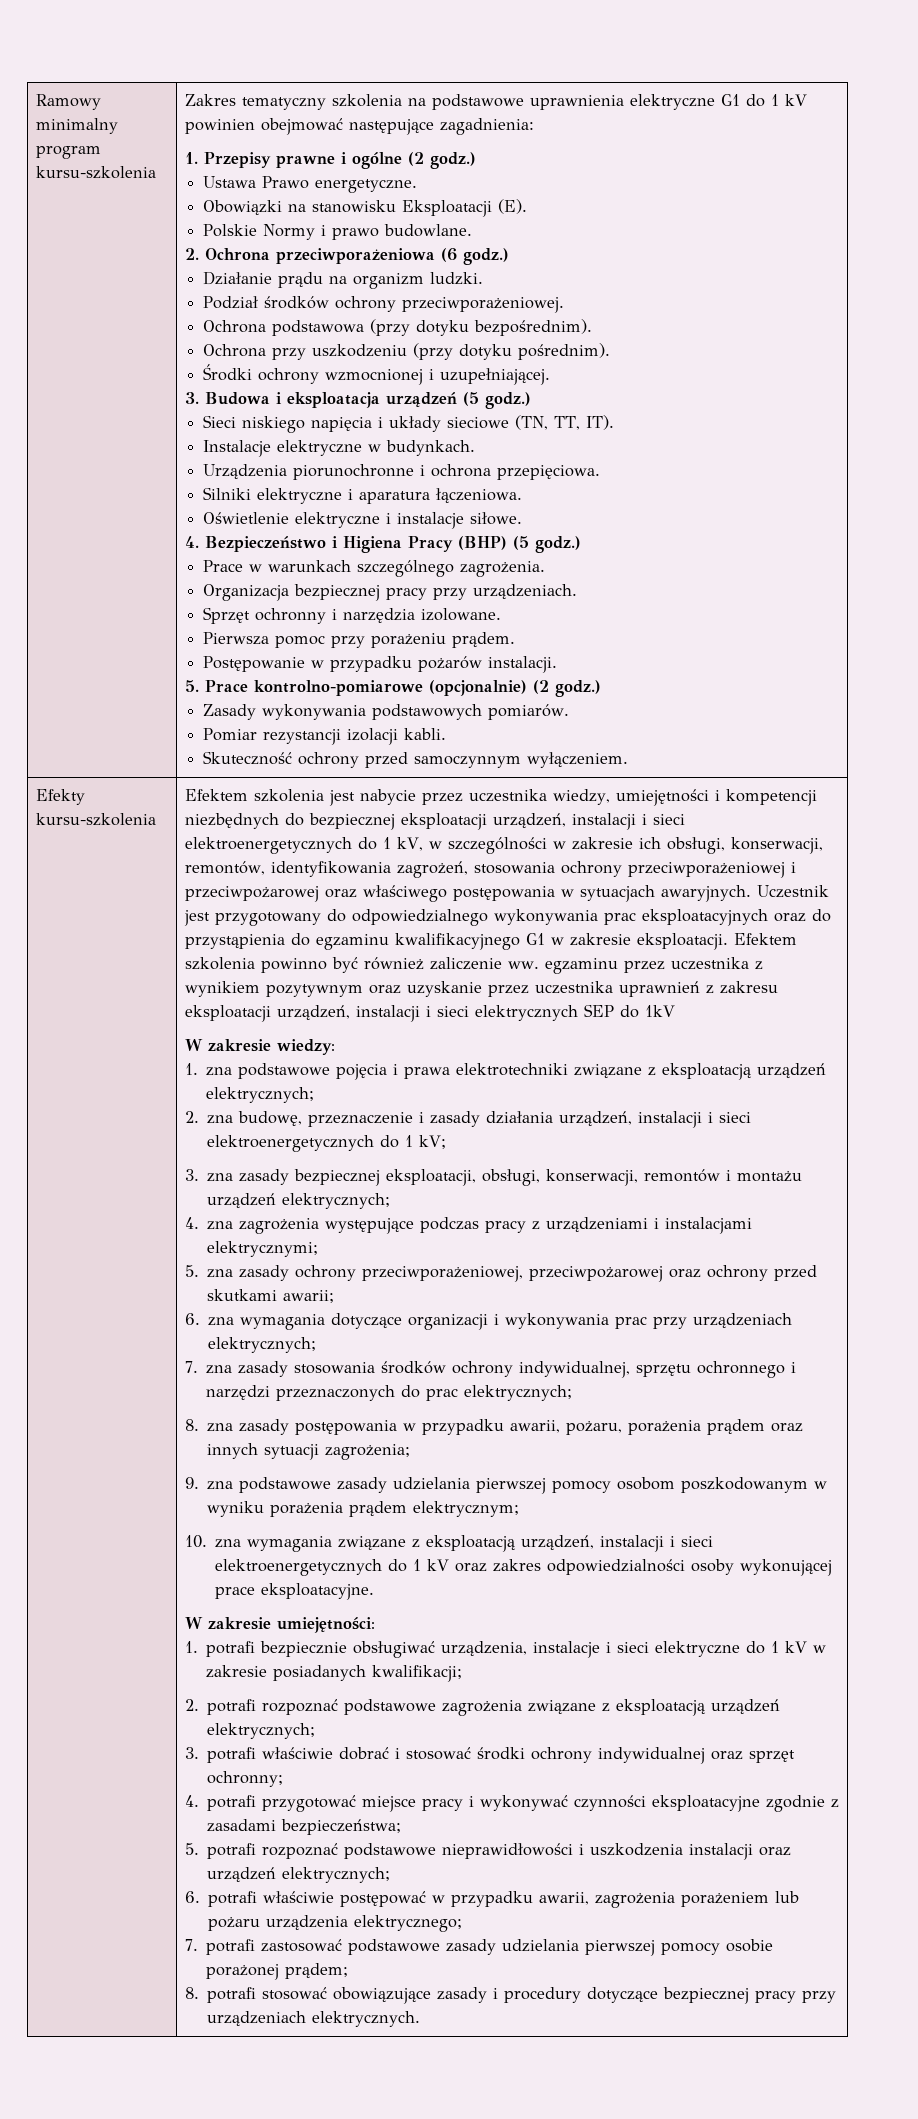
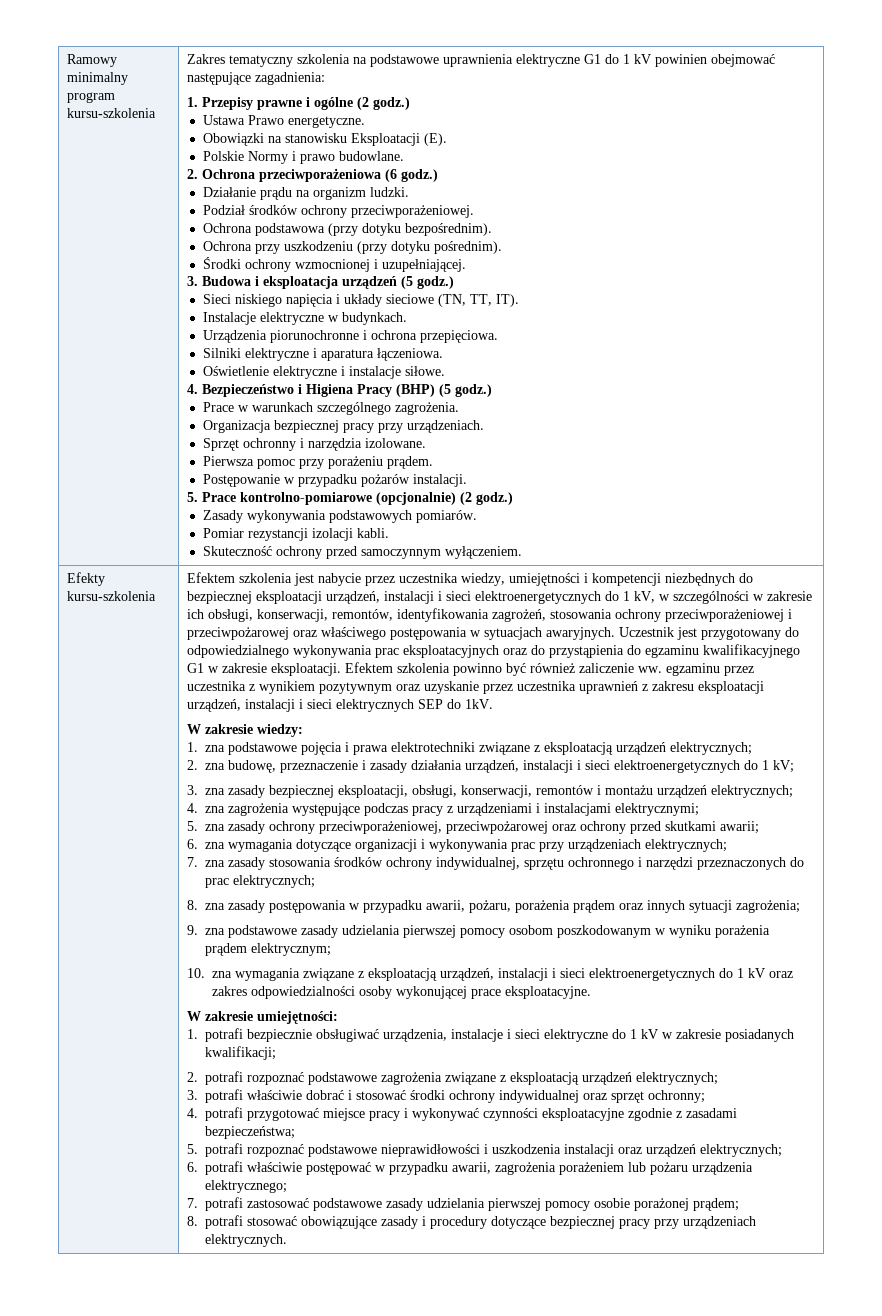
[644,1005,675,1017] 1kV -> [465,699,494,709] 1kV.

